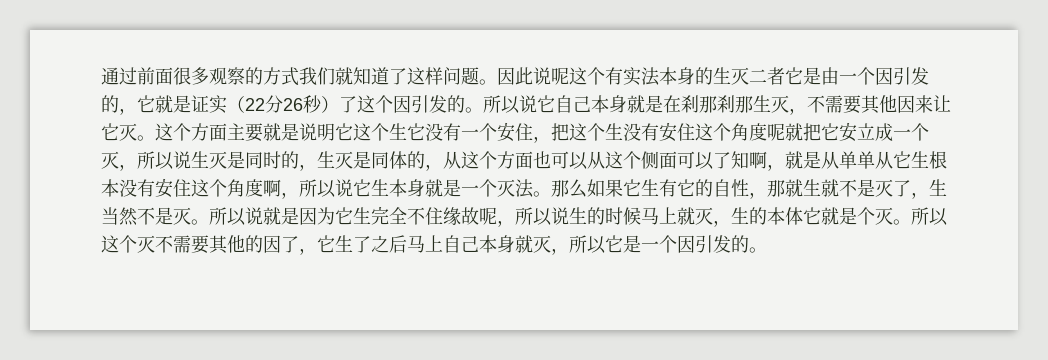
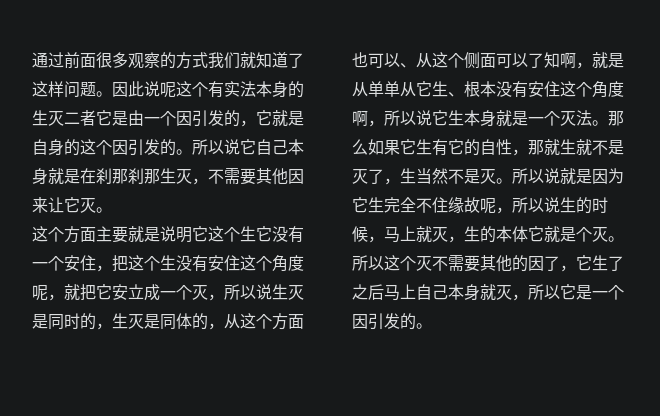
[191,95,357,114] 证实（22分26秒）了 -> [32,139,80,156] 自身的
(155, 138) none -> (112, 210) //
(785, 132) none -> [48,294,64,301] ，
(588, 161) none -> [400,63,416,68] 、
(929, 159) none -> [448,92,464,97] 、
(641, 216) none -> [368,236,384,243] ，

